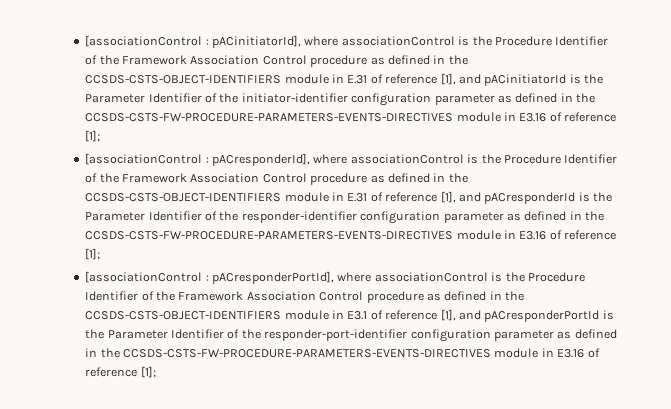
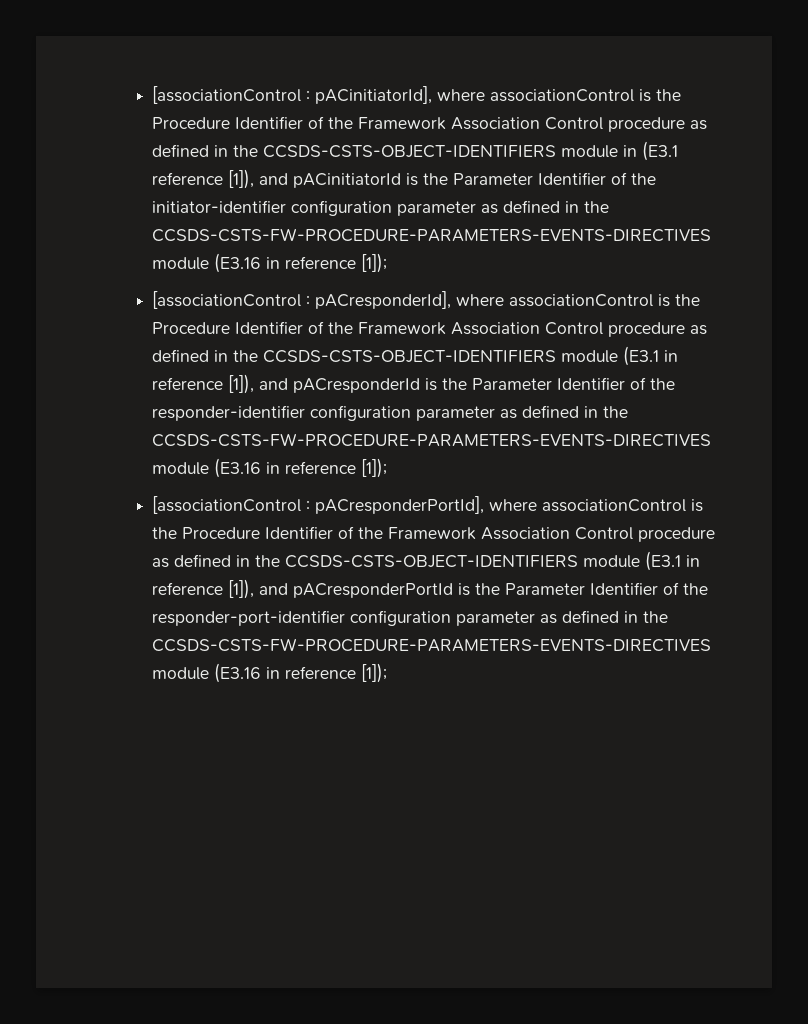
[347,73,456,85] E.31 of reference [1], -> [642,141,679,161] [152,169,255,189] (E3.1 reference [1]),
[504,112,617,122] [85,130,101,142] in E3.16 of reference [1]; -> [214,253,388,273] (E3.16 in reference [1]);
[332,191,456,203] in E.31 of reference [1], -> [623,346,679,366] [152,374,255,394] (E3.1 in reference [1]),
[504,230,617,240] [85,248,101,260] in E3.16 of reference [1]; -> [214,458,388,478] (E3.16 in reference [1]);
[332,309,456,321] in E3.1 of reference [1], -> [645,551,701,571] [152,579,255,599] (E3.1 in reference [1]),
[541,348,600,358] [85,366,156,378] in E3.16 of reference [1]; -> [214,663,388,683] (E3.16 in reference [1]);

